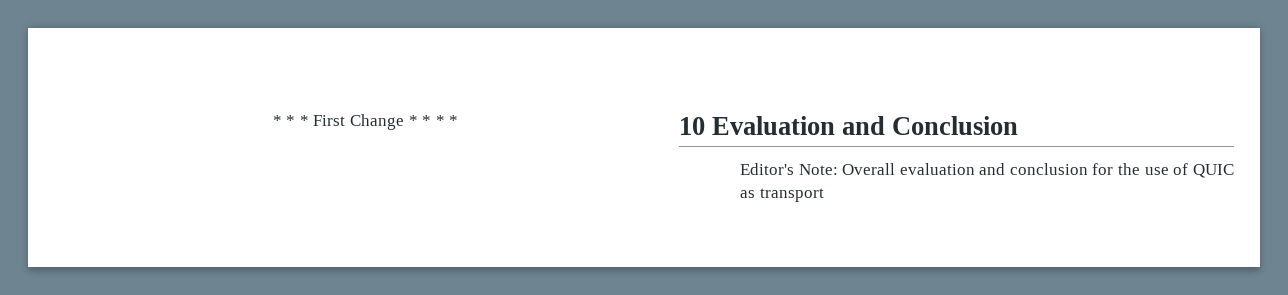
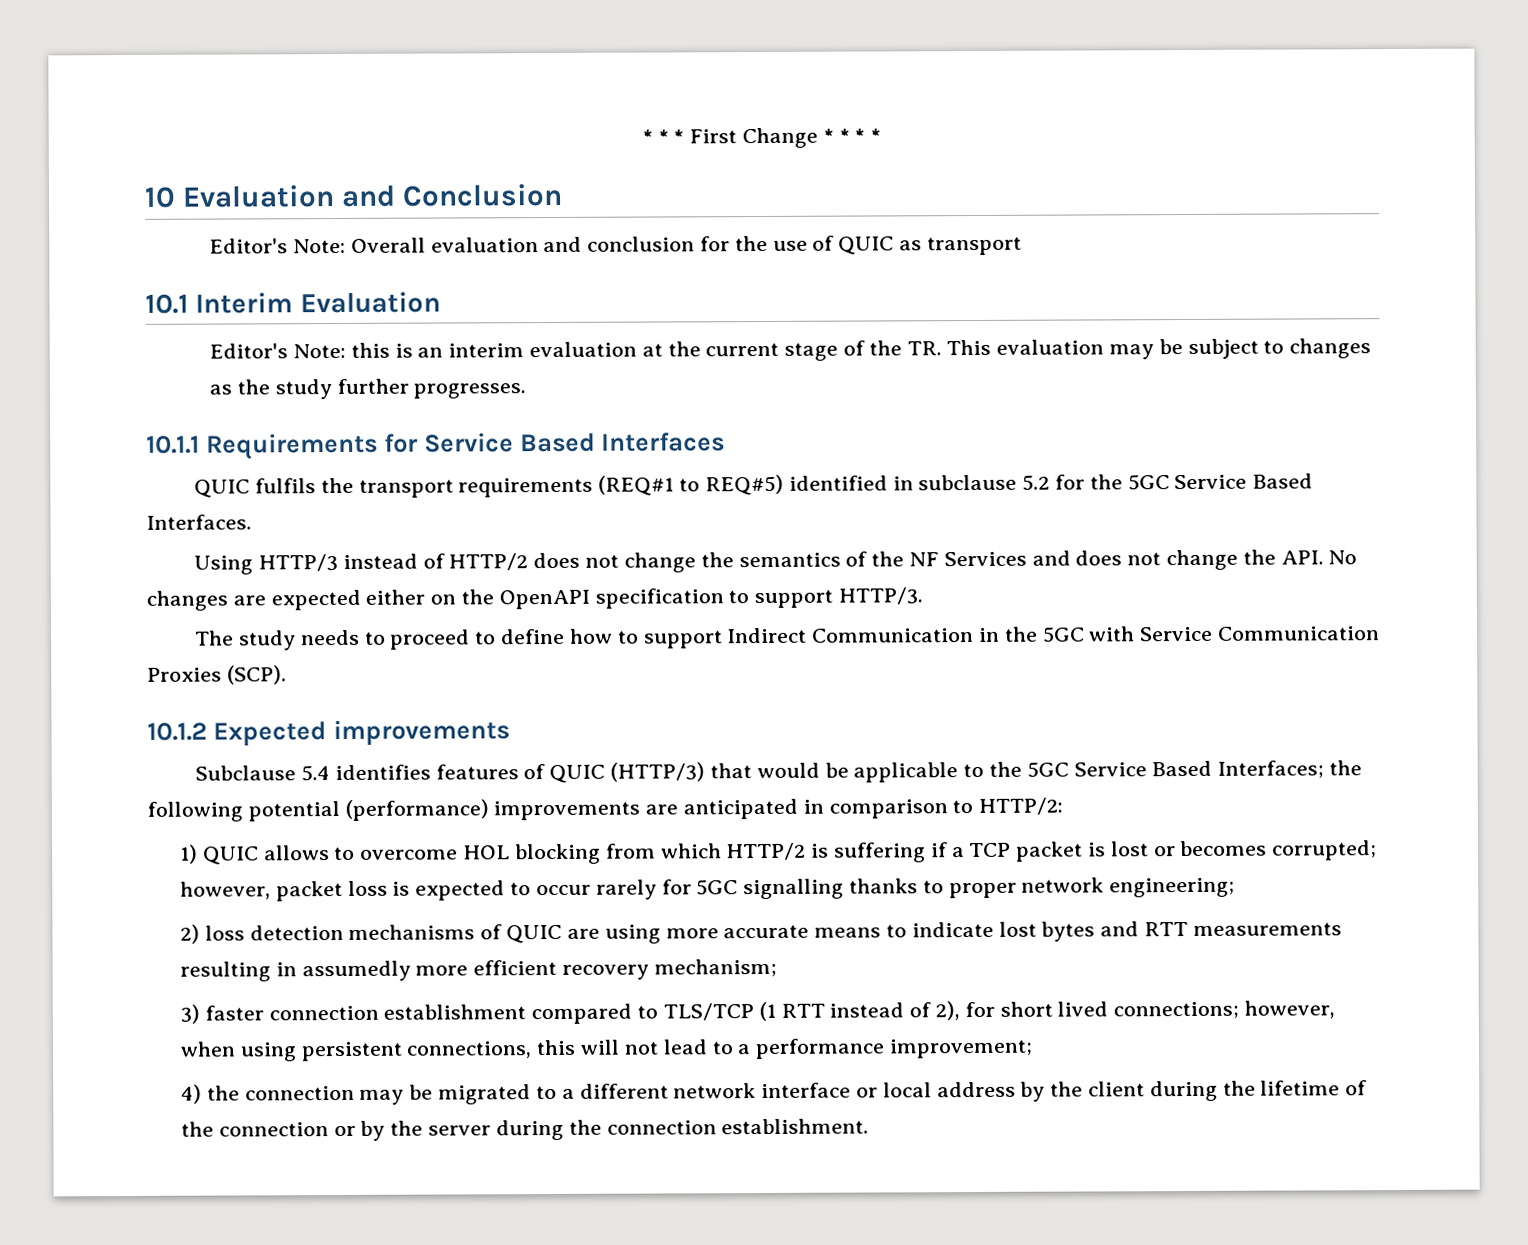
(824, 195) none -> [145,291,441,314] [209,338,1372,361] [209,378,527,400] [146,432,726,460] [194,473,1314,498] [146,514,252,530] [194,549,1358,575] [146,587,924,611] [195,626,1380,651] [147,665,287,685] [147,719,510,747] [195,760,1362,784] [147,797,1064,822] [180,840,1378,865] [180,877,1236,902] [180,921,1342,944] [180,958,777,982] [180,1000,1335,1025] [180,1038,1033,1062] [181,1080,1368,1105] [181,1118,870,1141] // 10.1 Interim Evaluation // Editor's Note: this is an interim evaluation at the current stage of the TR. This evaluation may be subject to changes as the study further progresses. // 10.1.1 Requirements for Service Based Interfaces // QUIC fulfils the transport requirements (REQ#1 to REQ#5) identified in subclause 5.2 for the 5GC Service Based Interfaces. // Using HTTP/3 instead of HTTP/2 does not change the semantics of the NF Services and does not change the API. No changes are expected either on the OpenAPI specification to support HTTP/3. // The study needs to proceed to define how to support Indirect Communication in the 5GC with Service Communication Proxies (SCP). // 10.1.2 Expected improvements // Subclause 5.4 identifies features of QUIC (HTTP/3) that would be applicable to the 5GC Service Based Interfaces; the following potential (performance) improvements are anticipated in comparison to HTTP/2: // 1) QUIC allows to overcome HOL blocking from which HTTP/2 is suffering if a TCP packet is lost or becomes corrupted; however, packet loss is expected to occur rarely for 5GC signalling thanks to proper network engineering; // 2) loss detection mechanisms of QUIC are using more accurate means to indicate lost bytes and RTT measurements resulting in assumedly more efficient recovery mechanism; // 3) faster connection establishment compared to TLS/TCP (1 RTT instead of 2), for short lived connections; however, when using persistent connections, this will not lead to a performance improvement; // 4) the connection may be migrated to a different network interface or local address by the client during the lifetime of the connection or by the server during the connection establishment.

